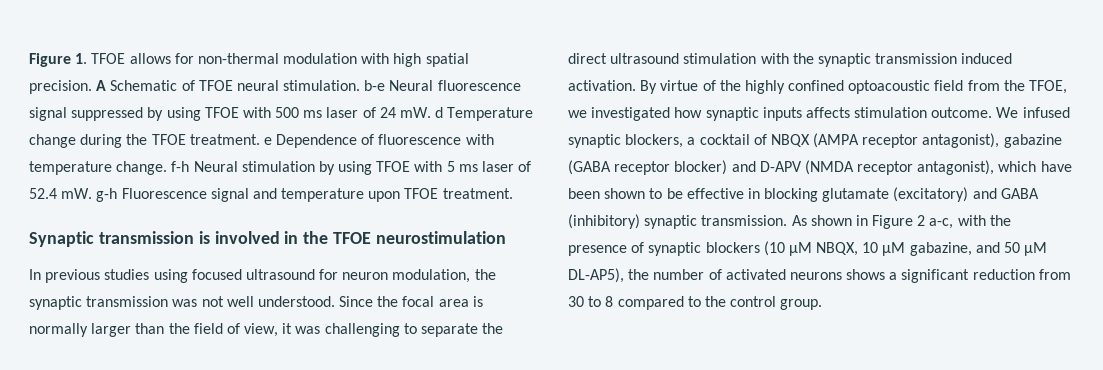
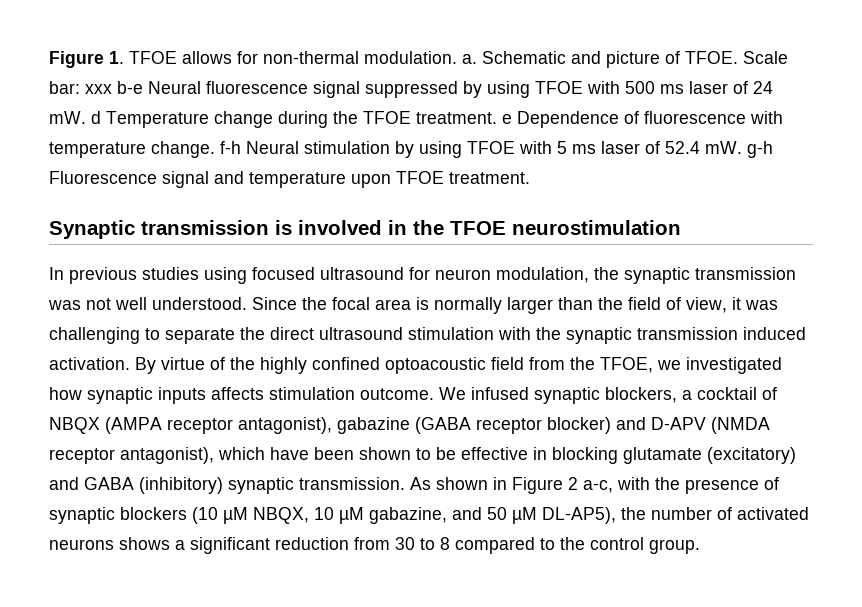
[283,53,469,67] [29,80,361,94] modulation with high spatial precision. A Schematic of TFOE neural stimulation. -> [364,51,788,68] [49,81,112,94] modulation. a. Schematic and picture of TFOE. Scale bar: xxx

